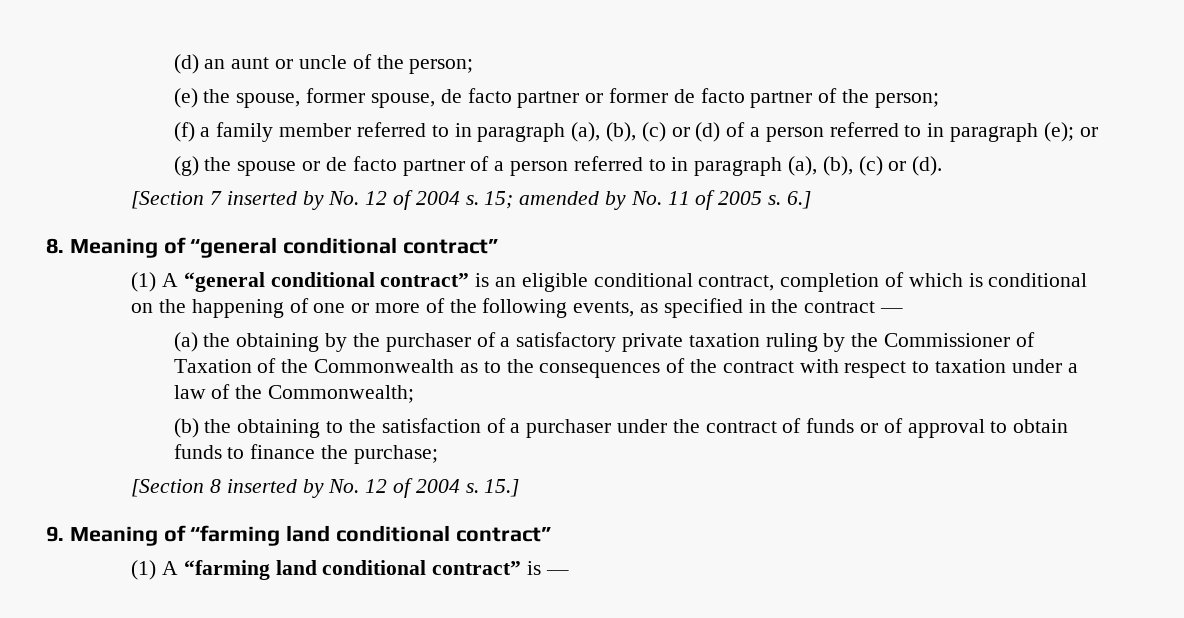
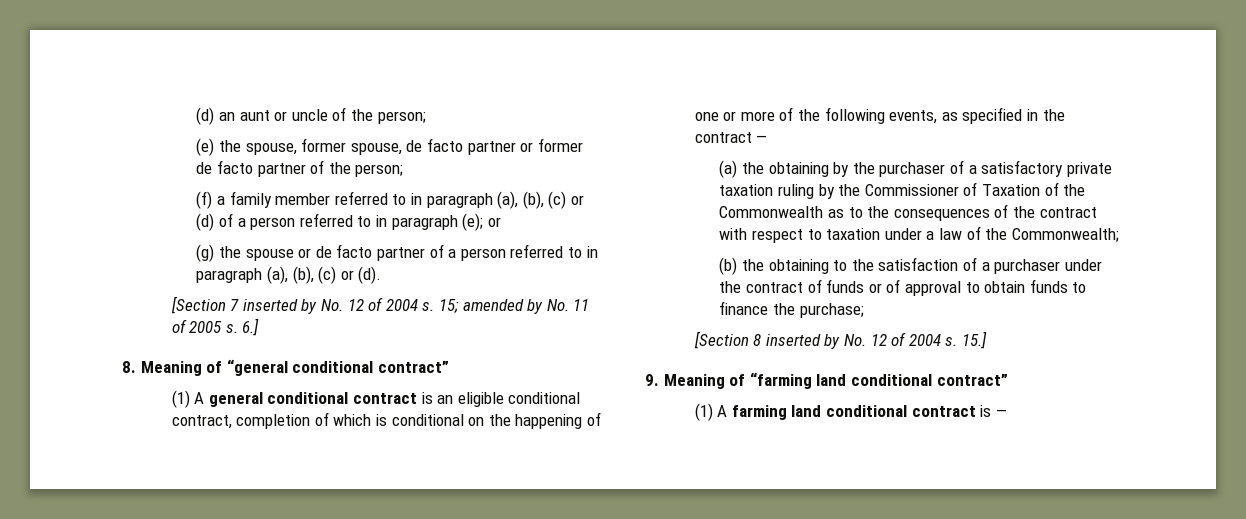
[183,272,470,292] “general conditional contract” -> [208,392,417,407] general conditional contract
[183,560,522,580] “farming land conditional contract” -> [731,405,976,420] farming land conditional contract

